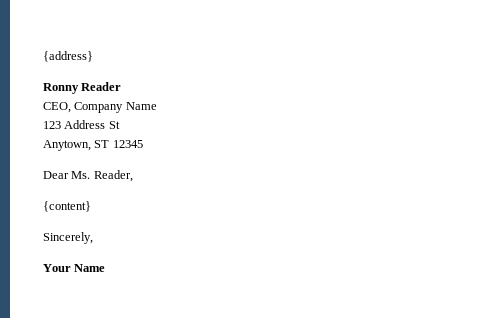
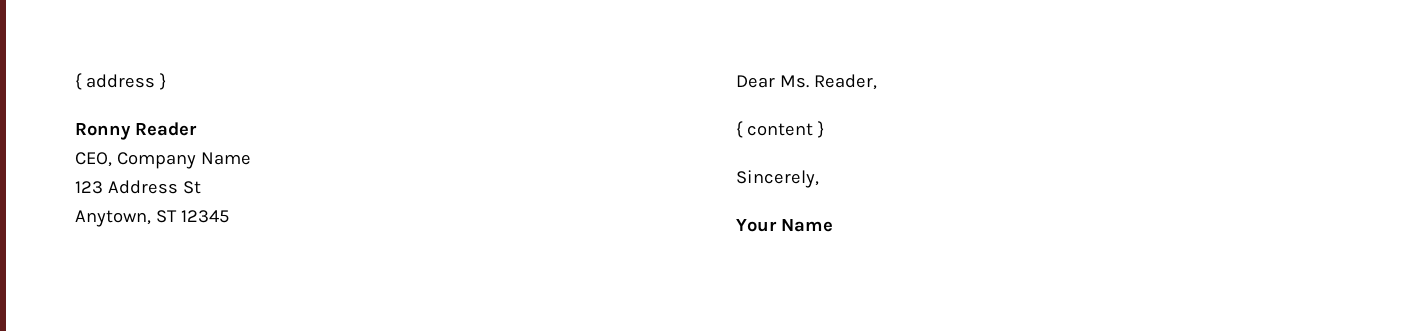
[43,51,93,62] {address} -> [75,73,166,90] { address }
[43,201,91,212] {content} -> [736,121,824,138] { content }

